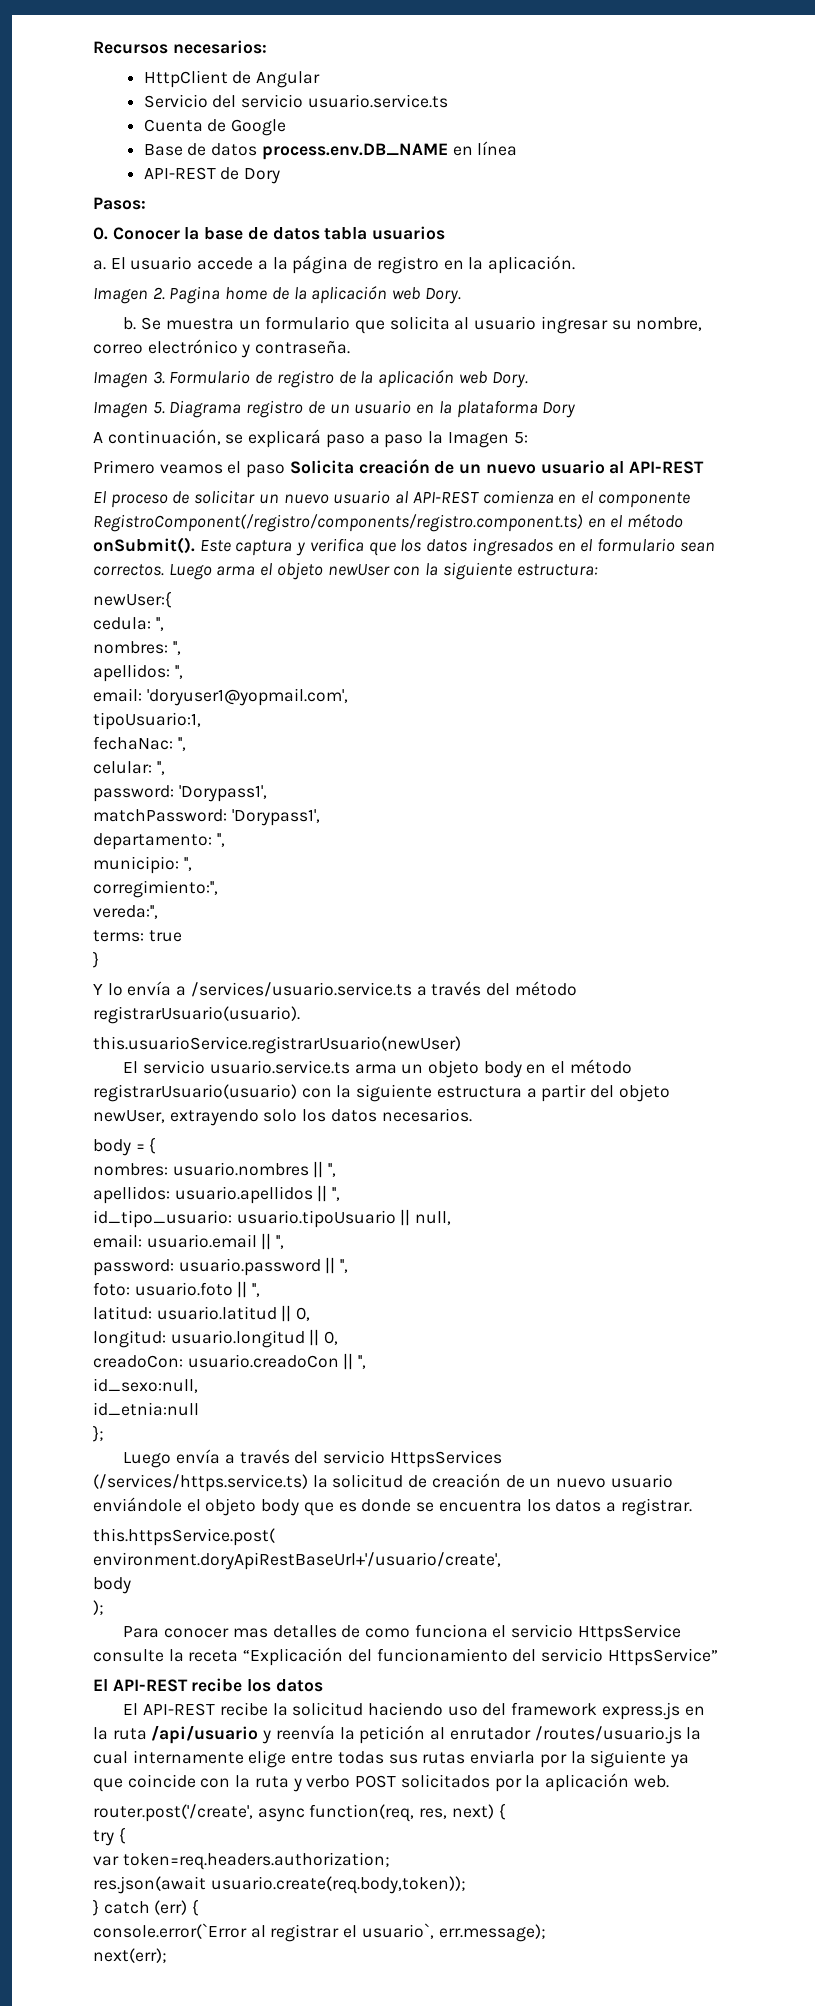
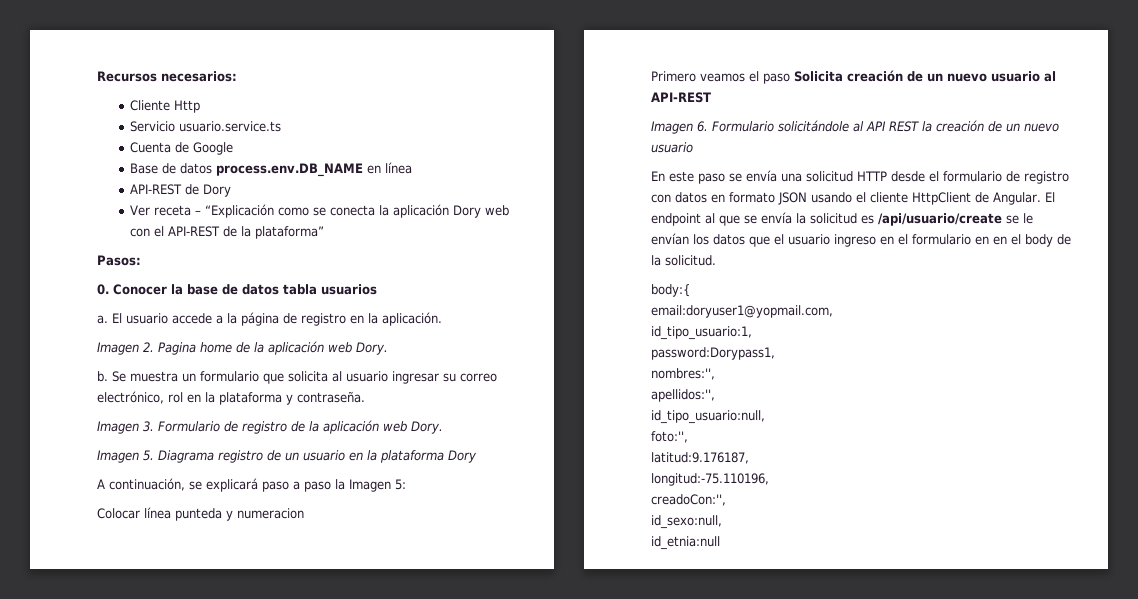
[143,70,321,88] HttpClient de Angular -> [130,100,201,113] Cliente Http
[212,94,304,108] del servicio -> (176, 126) none
(281, 176) none -> [130,204,510,218] [130,226,325,239] // Ver receta – “Explicación como se conecta la aplicación Dory web con el API-REST de la plataforma”
[636,317,703,331] [93,339,238,354] nombre, correo electrónico -> [460,373,497,382] [97,391,282,405] correo electrónico, rol en la plataforma
(528, 438) none -> [97,507,304,521] // Colocar línea punteda y numeracion
[93,490,690,508] [93,514,684,532] [93,537,715,556] [93,562,598,580] [93,591,171,608] [93,617,164,631] [93,641,181,655] [93,664,183,682] [93,688,348,706] [93,712,201,730] [93,736,186,751] [93,761,165,775] [93,785,267,802] [93,809,320,826] [93,833,225,850] [93,856,192,874] [93,880,218,898] [93,905,158,919] [93,930,182,942] [93,951,99,968] [93,981,577,997] [93,1006,300,1024] [93,1036,461,1054] [123,1059,632,1078] [93,1084,670,1102] [93,1108,472,1126] [93,1137,156,1156] [93,1161,337,1178] [93,1185,341,1204] [93,1209,452,1228] [93,1233,285,1250] [93,1257,349,1276] [93,1281,261,1298] [93,1305,311,1322] [93,1329,339,1348] [93,1353,367,1370] [93,1378,198,1393] [93,1402,199,1416] [93,1425,104,1442] [123,1449,502,1468] [93,1473,673,1492] [93,1497,692,1516] [93,1528,275,1546] [93,1552,501,1570] [93,1577,131,1594] [93,1600,104,1615] [123,1624,681,1642] [93,1647,718,1666] [93,1678,323,1692] [123,1702,705,1720] [93,1725,702,1744] [93,1750,689,1768] [93,1773,669,1792] [93,1803,505,1822] [93,1827,125,1846] [93,1852,390,1870] [93,1876,466,1894] [93,1899,199,1916] [93,1923,546,1942] [93,1948,167,1963] El proceso de solicitar un nuevo usuario al API-REST comienza en el componente RegistroComponent(/registro/components/registro.component.ts) en el método onSubmit(). Este captura y verifica que los datos ingresados en el formulario sean correctos. Luego arma el objeto newUser con la siguiente estructura: // newUser:{ // cedula: '', // nombres: '', // apellidos: '', // email: 'doryuser1@yopmail.com', // tipoUsuario:1, // fechaNac: '', // celular: '', // password: 'Dorypass1', // matchPassword: 'Dorypass1', // departamento: '', // municipio: '', // corregimiento:'', // vereda:'', // terms: true // } // Y lo envía a /services/usuario.service.ts a través del método registrarUsuario(usuario). // this.usuarioService.registrarUsuario(newUser) // El servicio usuario.service.ts arma un objeto body en el método registrarUsuario(usuario) con la siguiente estructura a partir del objeto newUser, extrayendo solo los datos necesarios. // body = { // nombres: usuario.nombres || '', // apellidos: usuario.apellidos || '', // id_tipo_usuario: usuario.tipoUsuario || null, // email: usuario.email || '', // password: usuario.password || '', // foto: usuario.foto || '', // latitud: usuario.latitud || 0, // longitud: usuario.longitud || 0, // creadoCon: usuario.creadoCon || '', // id_sexo:null, // id_etnia:null // }; // Luego envía a través del servicio HttpsServices (/services/https.service.ts) la solicitud de creación de un nuevo usuario enviándole el objeto body que es donde se encuentra los datos a registrar. // this.httpsService.post( // environment.doryApiRestBaseUrl+'/usuario/create', // body // ); // Para conocer mas detalles de como funciona el servicio HttpsService consulte la receta “Explicación del funcionamiento del servicio HttpsService” // El API-REST recibe los datos // El API-REST recibe la solicitud haciendo uso del framework express.js en la ruta /api/usuario y reenvía la petición al enrutador /routes/usuario.js la cual internamente elige entre todas sus rutas enviarla por la siguiente ya que coincide con la ruta y verbo POST solicitados por la aplicación web. // router.post('/create', async function(req, res, next) { // try { // var token=req.headers.authorization; // res.json(await usuario.create(req.body,token)); // } catch (err) { // console.error(`Error al registrar el usuario`, err.message); // next(err); -> [651,120,1059,134] [651,142,693,153] [651,170,1069,184] [651,192,1055,205] [651,212,1033,226] [651,233,1071,247] [651,255,716,266] [651,284,690,297] [651,305,833,318] [651,326,752,340] [651,347,775,360] [651,368,715,380] [651,389,715,402] [651,410,765,424] [651,431,688,443] [651,452,749,464] [651,473,769,486] [651,494,726,506] [651,515,722,529] [651,536,720,550] Imagen 6. Formulario solicitándole al API REST la creación de un nuevo usuario // En este paso se envía una solicitud HTTP desde el formulario de registro con datos en formato JSON usando el cliente HttpClient de Angular. El endpoint al que se envía la solicitud es /api/usuario/create se le envían los datos que el usuario ingreso en el formulario en en el body de la solicitud. // body:{ // email:doryuser1@yopmail.com, // id_tipo_usuario:1, // password:Dorypass1, // nombres:'', // apellidos:'', // id_tipo_usuario:null, // foto:'', // latitud:9.176187, // longitud:-75.110196, // creadoCon:'', // id_sexo:null, // id_etnia:null

